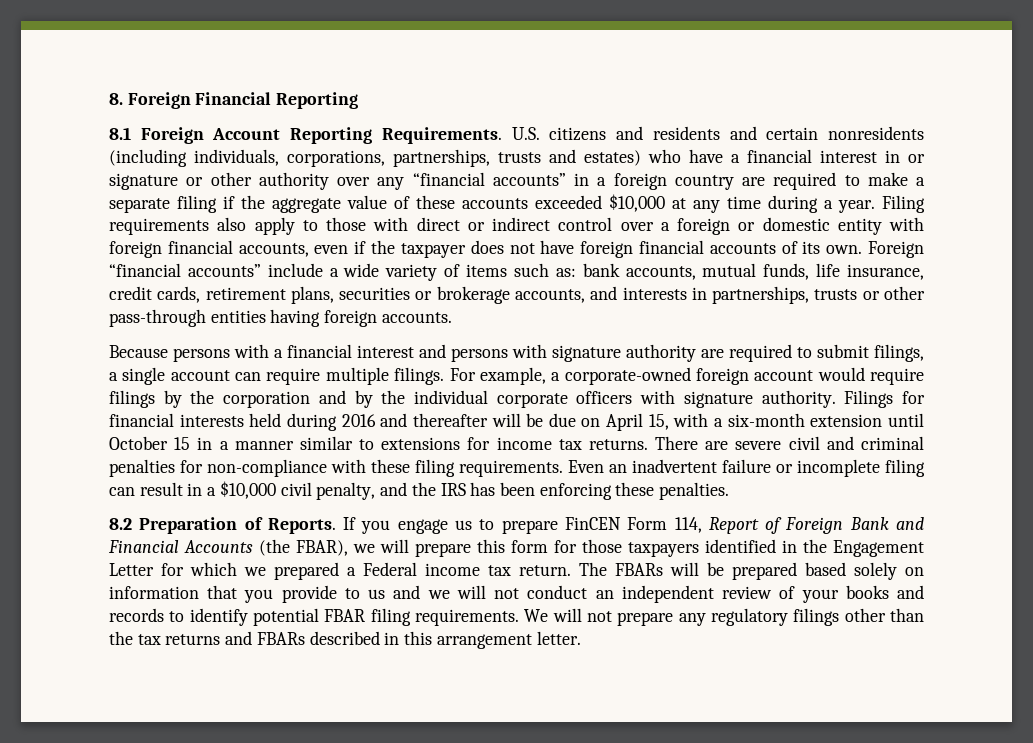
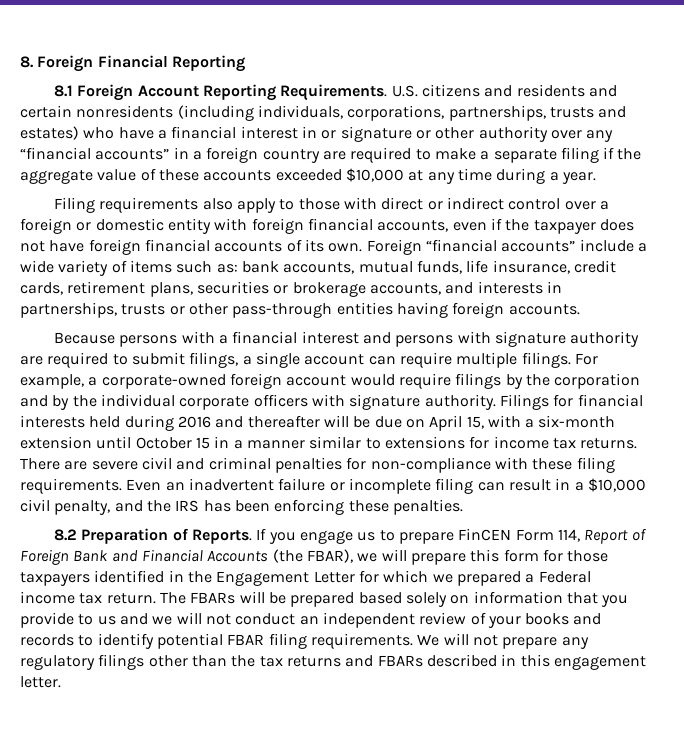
(875, 206) none -> (596, 178) //
[436,634,532,649] arrangement -> [553,656,646,670] engagement

